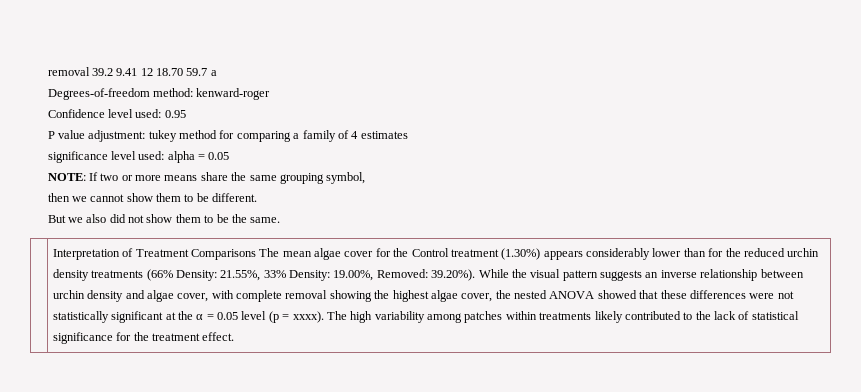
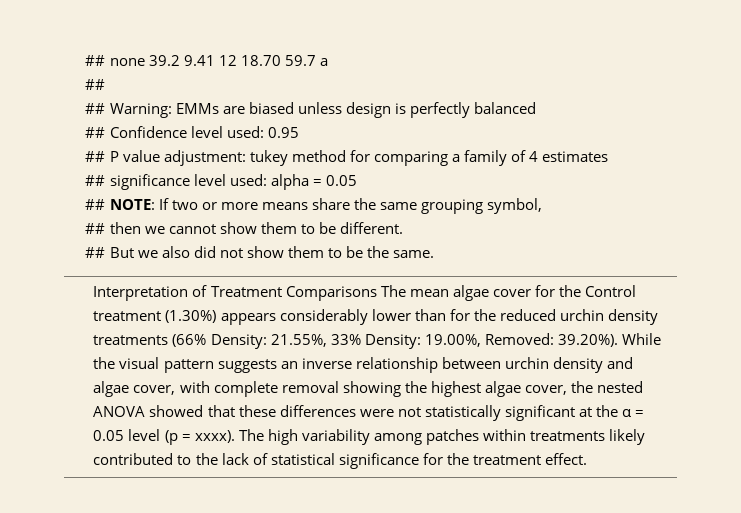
[47,67,90,76] removal -> [85,55,145,66] ## none
[47,88,271,100] Degrees-of-freedom method: kenward-roger // -> [85,79,106,90] [85,102,536,118] [85,127,106,138] ## // ## Warning: EMMs are biased unless design is perfectly balanced // ##
(186, 114) none -> [85,151,106,162] ##
(408, 135) none -> [85,175,106,186] ##
(230, 156) none -> [85,199,106,210] ##
(366, 178) none -> [85,223,106,234] ##
(258, 197) none -> [85,247,106,258] ##

